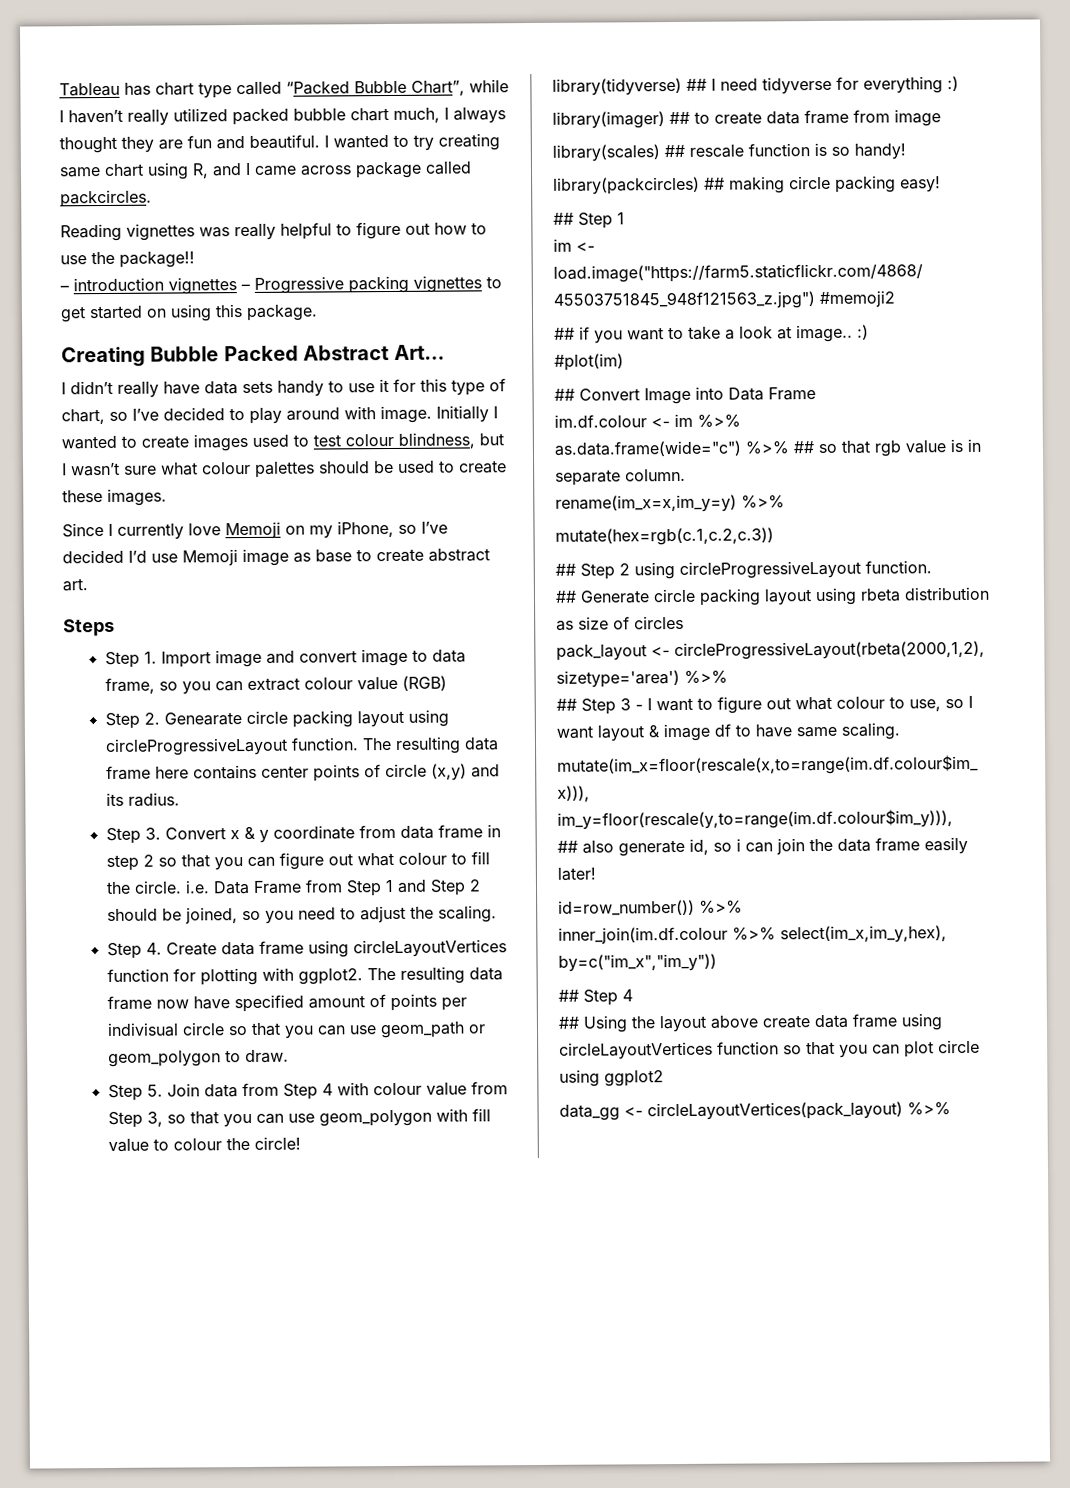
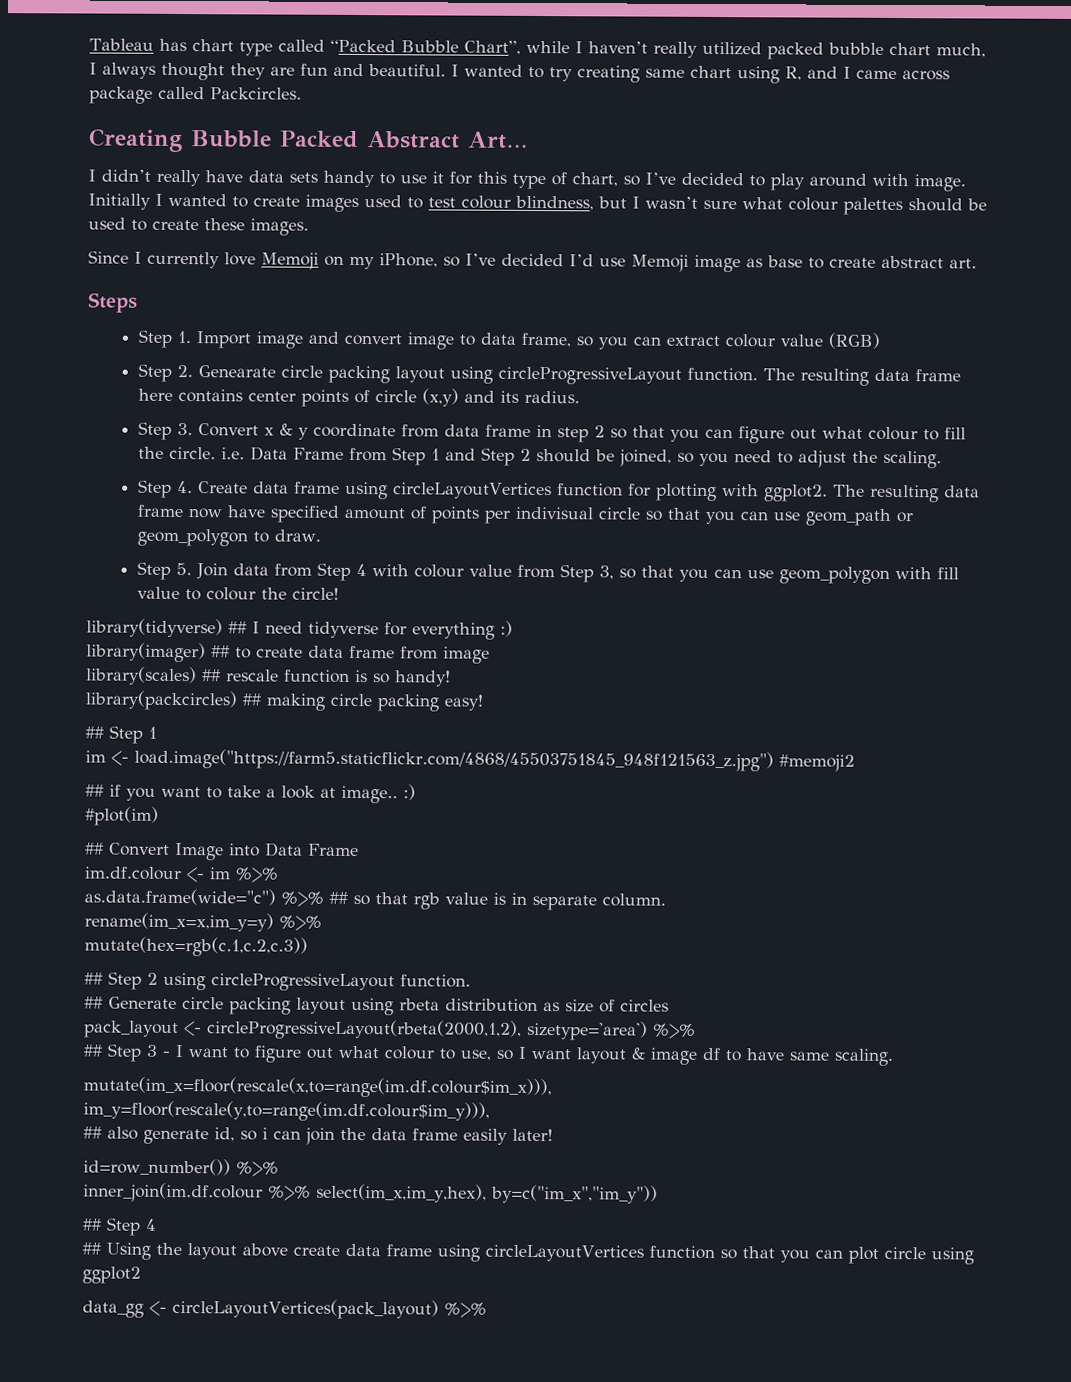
[60,189,152,208] [60,221,487,242] [60,251,195,268] [60,275,502,295] [60,304,318,323] packcircles. // Reading vignettes was really helpful to figure out how to use the package!! // – introduction vignettes – Progressive packing vignettes to get started on using this package. -> [210,87,302,100] Packcircles.

